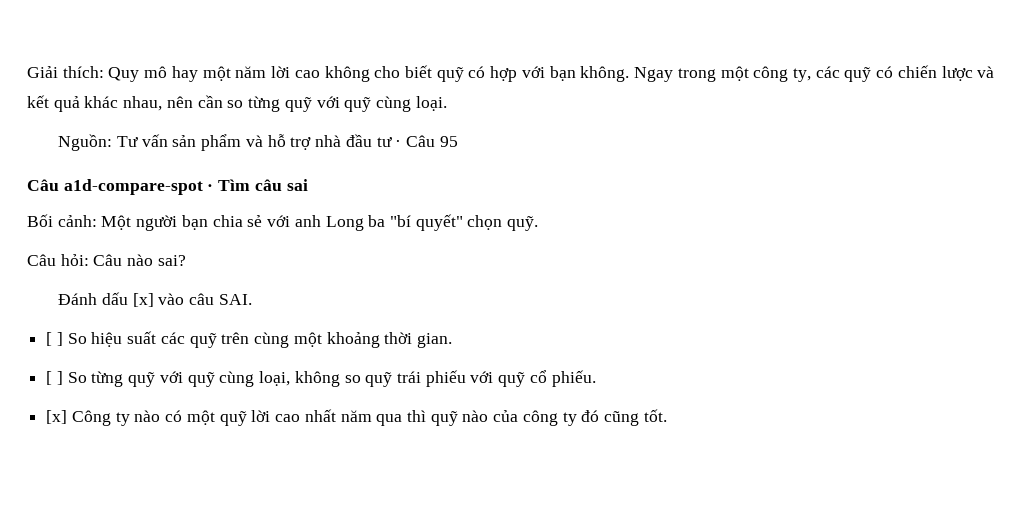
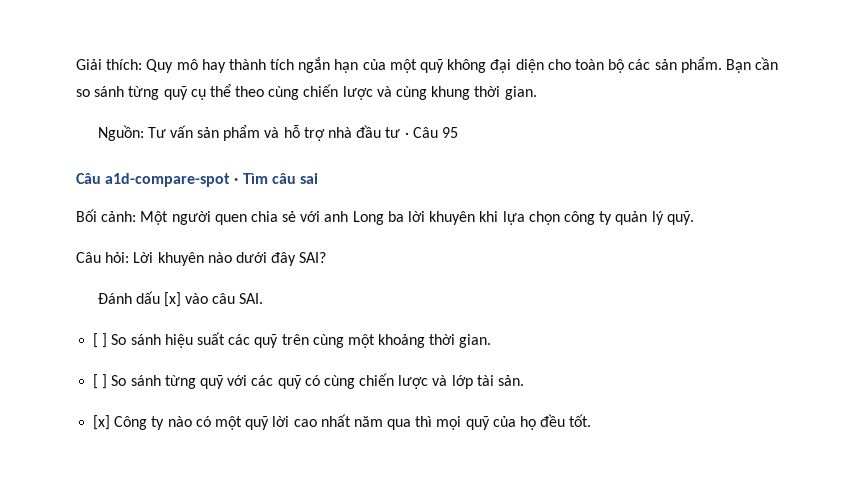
[202,65,995,82] [27,95,447,112] một năm lời cao không cho biết quỹ có hợp với bạn không. Ngay trong một công ty, các quỹ có chiến lược và kết quả khác nhau, nên cần so từng quỹ với quỹ cùng loại. -> [228,57,779,73] [76,84,537,100] thành tích ngắn hạn của một quỹ không đại diện cho toàn bộ các sản phẩm. Bạn cần so sánh từng quỹ cụ thể theo cùng chiến lược và cùng khung thời gian.
[181,215,208,230] bạn -> [214,214,247,225] quen
[389,214,539,231] [27,254,186,266] "bí quyết" chọn quỹ. // Câu hỏi: Câu nào sai? -> [408,211,694,225] [76,252,327,266] lời khuyên khi lựa chọn công ty quản lý quỹ. // Câu hỏi: Lời khuyên nào dưới đây SAI?
(87, 338) none -> [130,334,161,345] sánh
[91,370,596,387] từng quỹ với quỹ cùng loại, không so quỹ trái phiếu với quỹ cổ phiếu. -> [130,373,525,389] sánh từng quỹ với các quỹ có cùng chiến lược và lớp tài sản.
[430,410,640,426] quỹ nào của công ty đó cũng -> [436,414,566,430] mọi quỹ của họ đều

